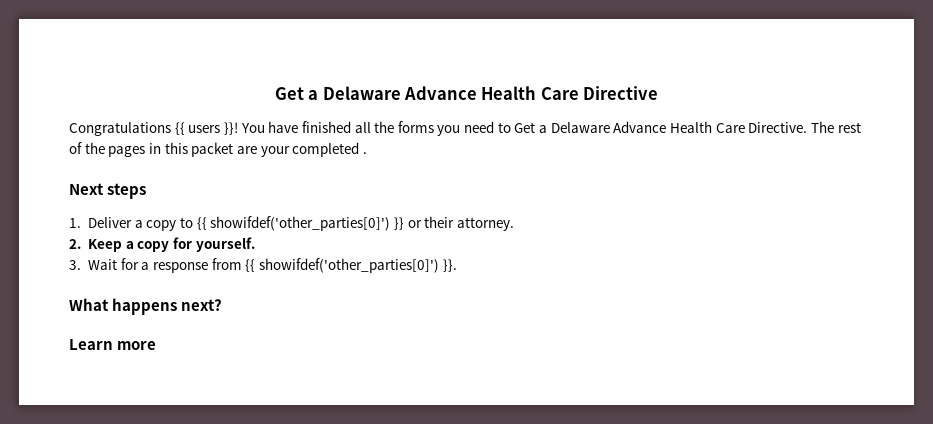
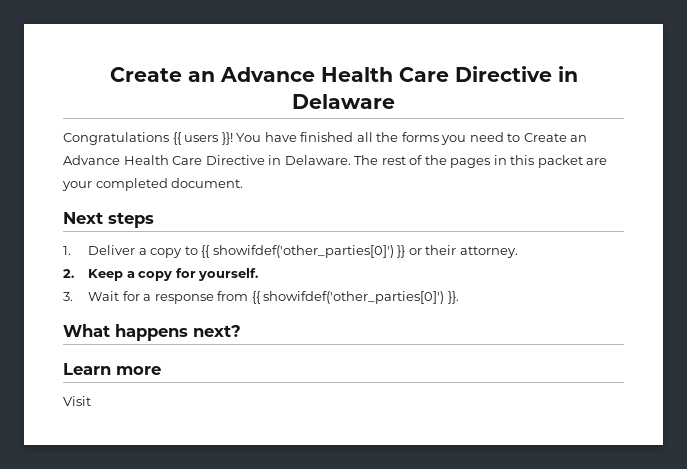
[274,86,659,100] Get a Delaware Advance Health Care Directive -> [109,66,578,82] [292,94,395,109] Create an Advance Health Care Directive in Delaware
[514,121,808,133] Get a Delaware Advance Health Care Directive. -> [523,133,588,142] [63,155,351,165] Create an Advance Health Care Directive in Delaware.
[362,152,367,154] . -> [171,178,244,188] document.
(157, 345) none -> [63,396,91,406] // Visit

